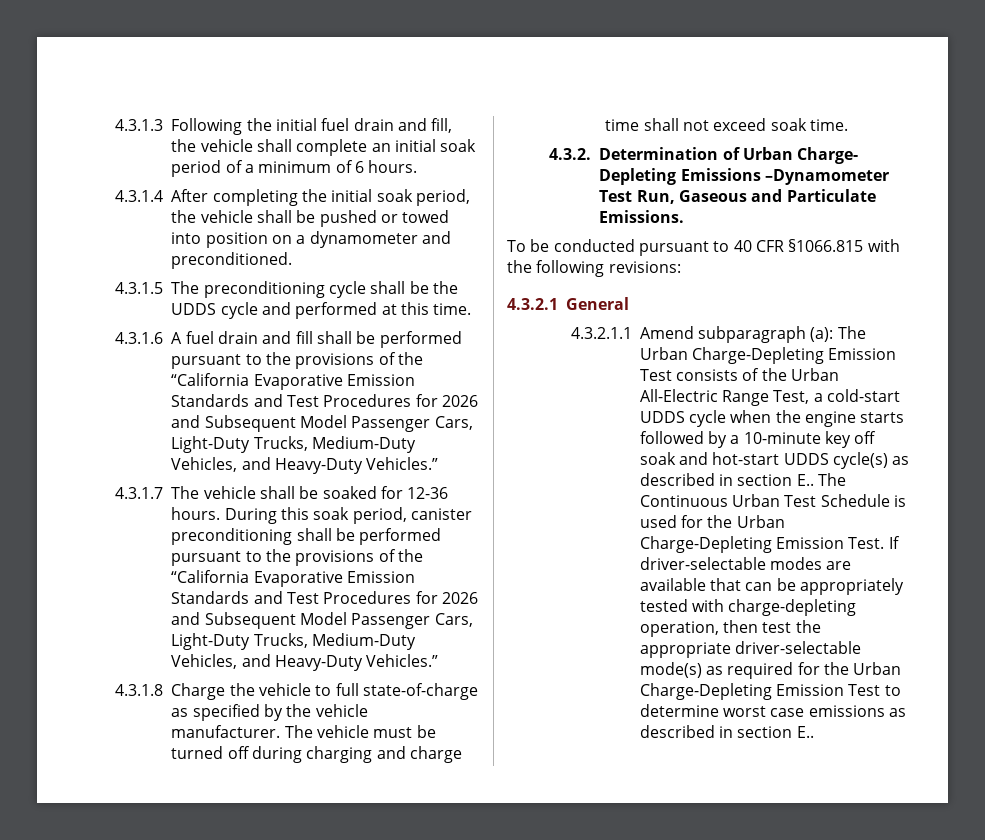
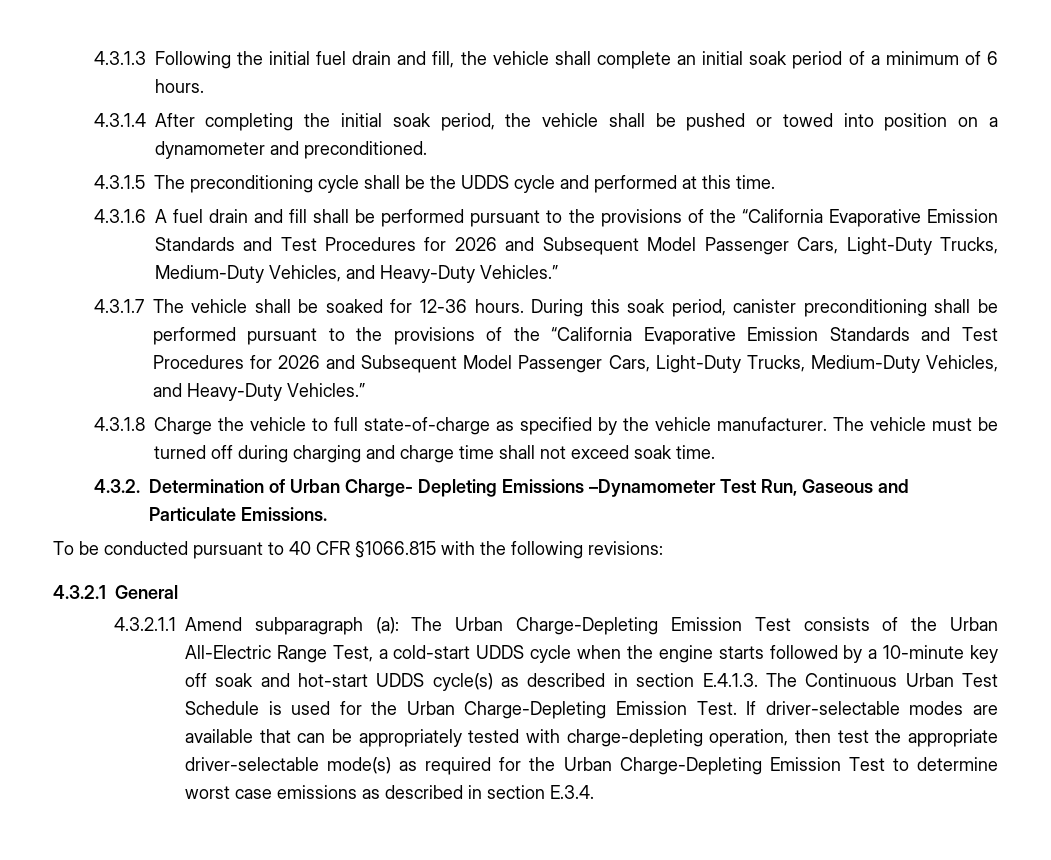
[796,474,814,486] E.. -> [702,673,758,687] E.4.1.3.
[796,726,814,738] E.. -> [549,785,594,799] E.3.4.

